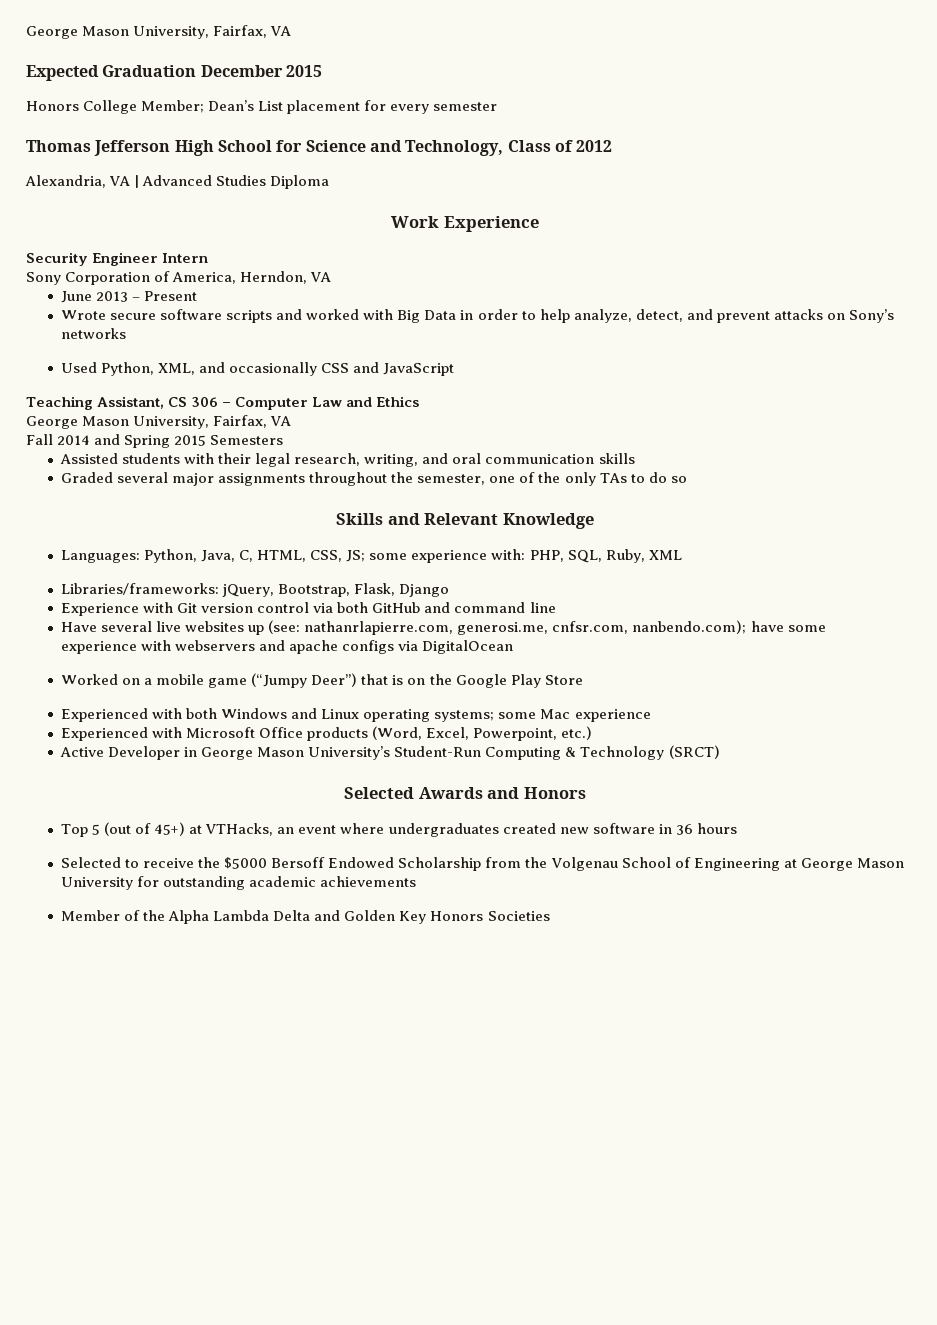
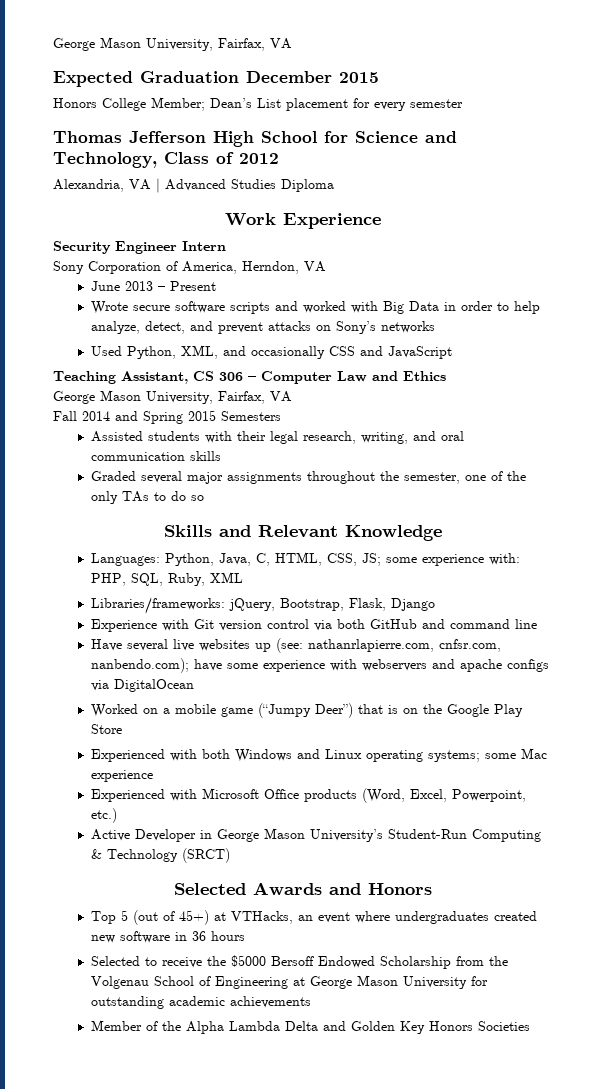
[457,622,549,635] generosi.me, -> (434, 645) none

